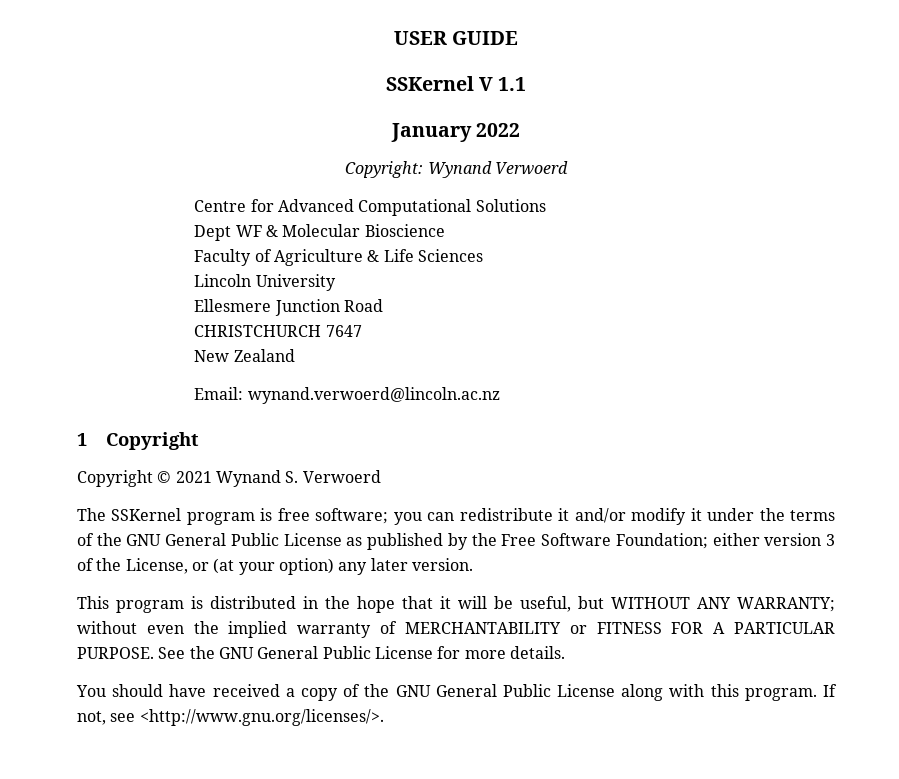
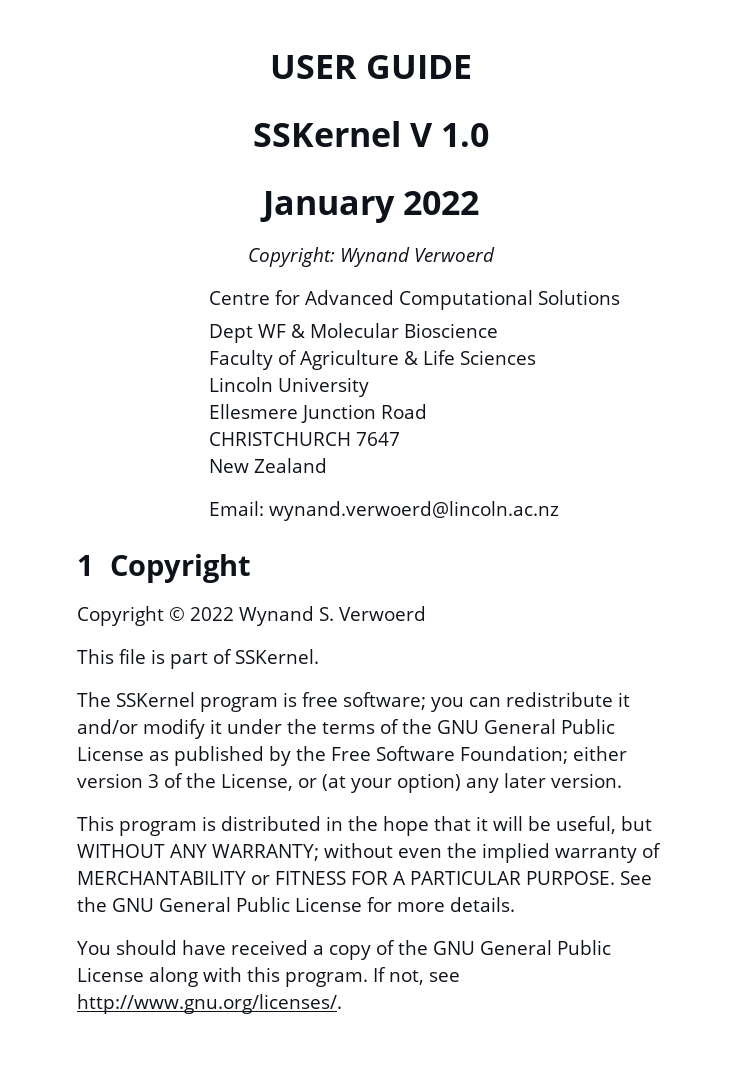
[498,77,527,91] 1.1 -> [441,123,490,147] 1.0
[175,471,212,483] 2021 -> [190,607,234,621] 2022
(381, 476) none -> [77,649,319,669] // This file is part of SSKernel.
[139,709,384,726] <http://www.gnu.org/licenses/>. -> [77,994,342,1014] http://www.gnu.org/licenses/.

